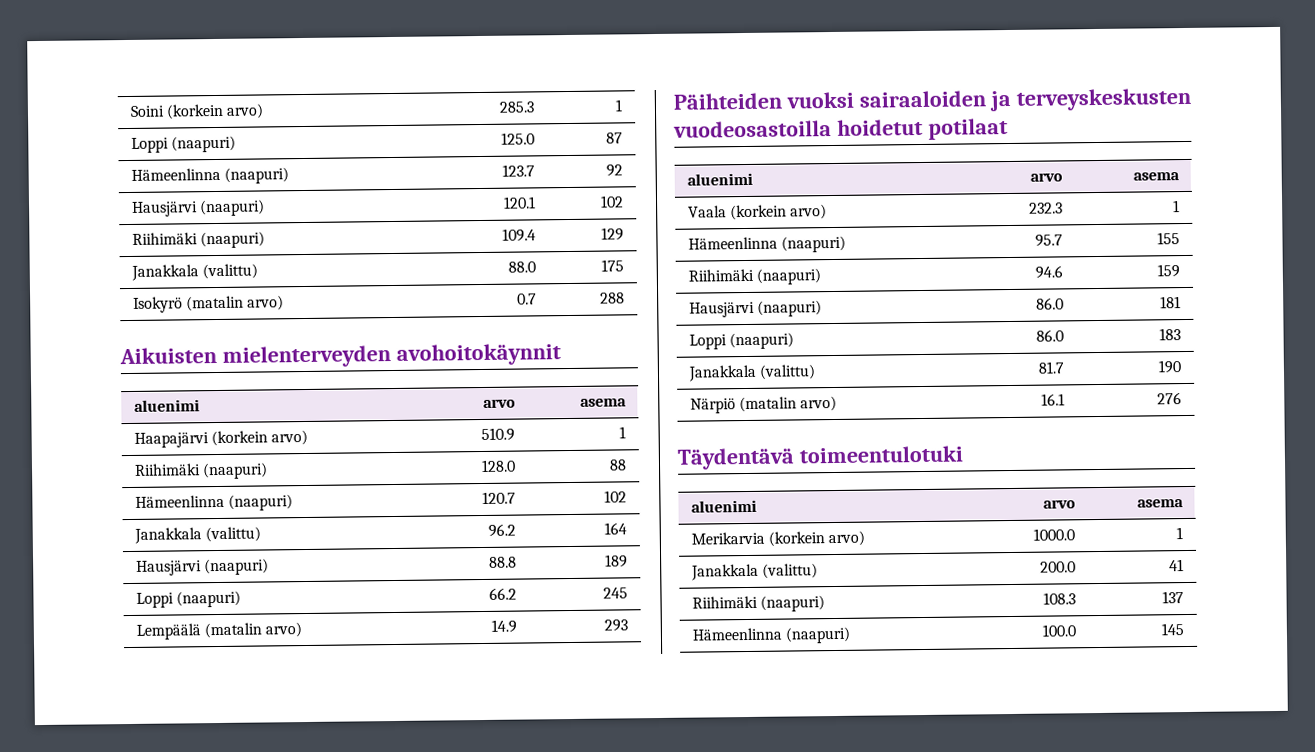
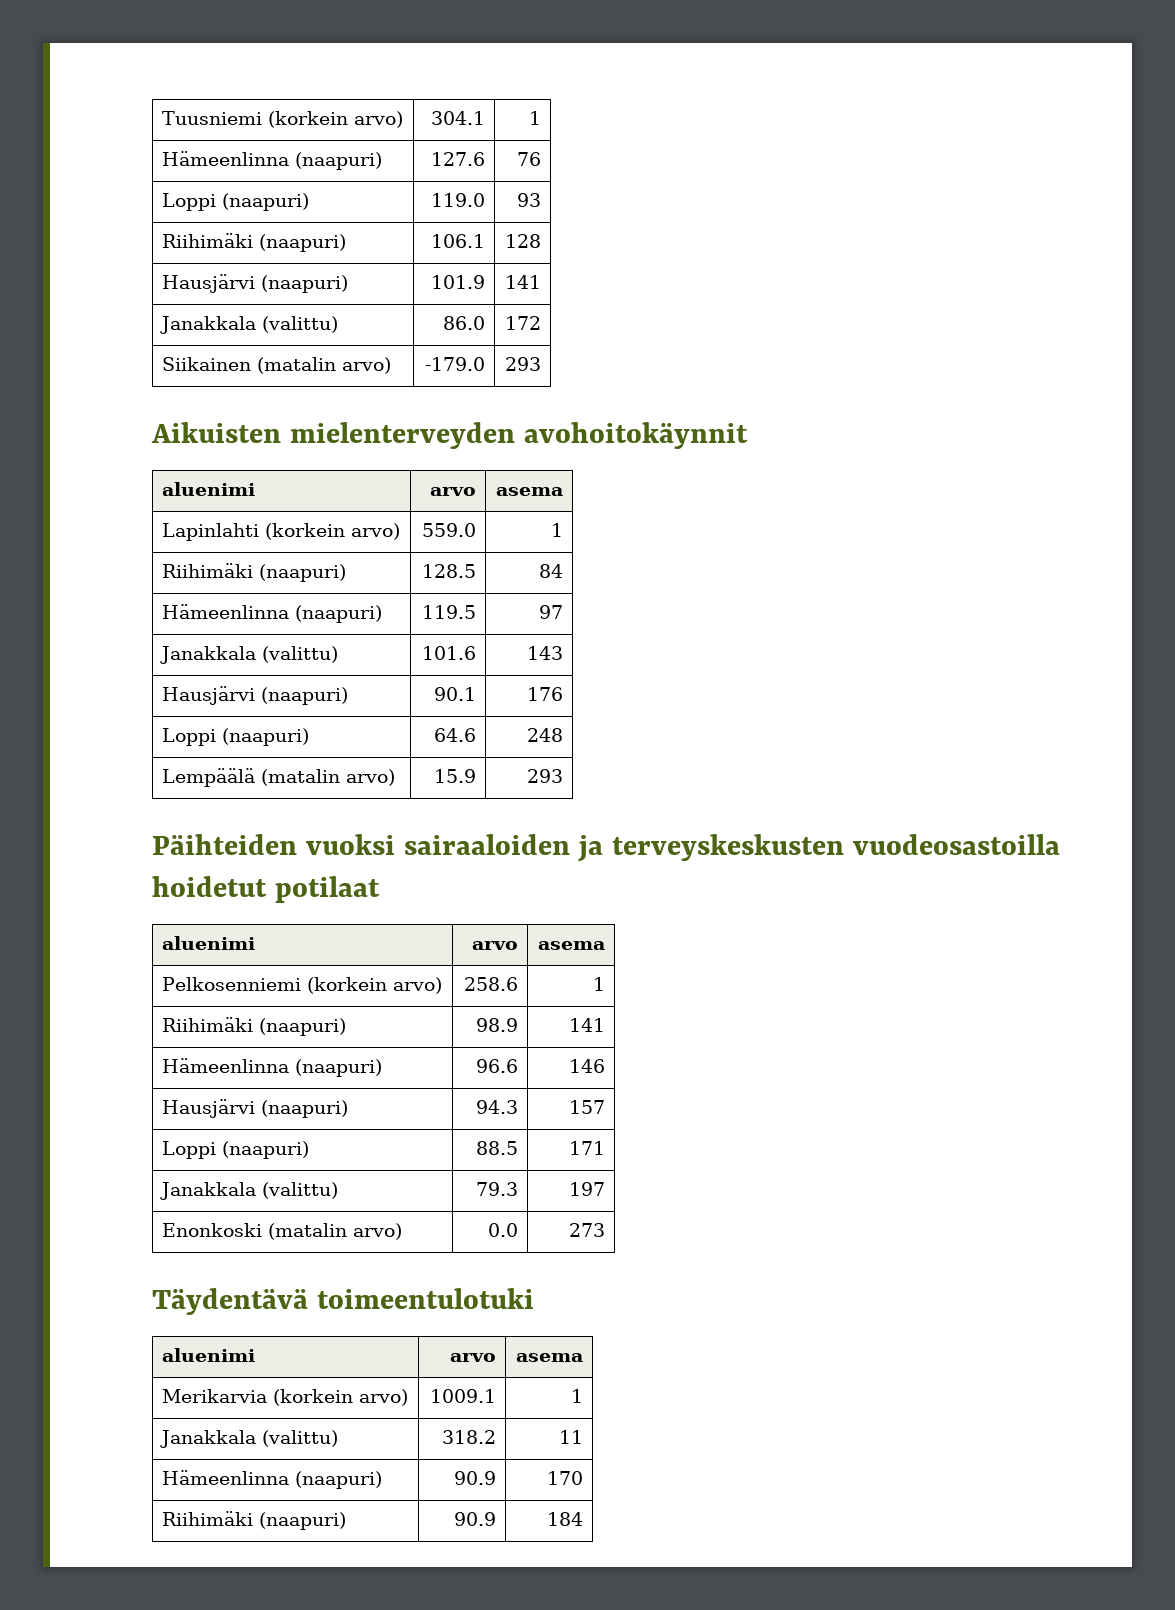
[129,103,265,120] [499,101,536,113] [615,99,623,112] [130,135,237,153] [501,132,536,145] [606,132,624,144] [130,167,290,184] [502,164,536,177] [606,164,624,177] [130,199,266,217] [503,196,537,209] [600,195,625,208] [131,231,266,249] [502,228,537,242] [601,227,625,241] [130,263,259,281] [508,261,537,273] [601,259,625,272] [132,295,285,313] [517,293,538,305] [600,292,626,304] Soini (korkein arvo) | 285.3 | 1 // Loppi (naapuri) | 125.0 | 87 // Hämeenlinna (naapuri) | 123.7 | 92 // Hausjärvi (naapuri) | 120.1 | 102 // Riihimäki (naapuri) | 109.4 | 129 // Janakkala (valittu) | 88.0 | 175 // Isokyrö (matalin arvo) | 0.7 | 288 -> [161,111,403,128] [431,111,486,125] [529,111,542,125] [161,151,382,170] [431,152,486,166] [517,152,542,166] [161,193,309,211] [431,193,486,207] [517,193,542,207] [161,233,346,252] [431,234,486,248] [505,234,542,248] [161,274,348,293] [431,275,486,289] [505,275,542,289] [159,316,338,334] [443,316,486,330] [505,316,542,330] [161,357,391,374] [425,357,486,371] [505,357,542,371] Tuusniemi (korkein arvo) | 304.1 | 1 // Hämeenlinna (naapuri) | 127.6 | 76 // Loppi (naapuri) | 119.0 | 93 // Riihimäki (naapuri) | 106.1 | 128 // Hausjärvi (naapuri) | 101.9 | 141 // Janakkala (valittu) | 86.0 | 172 // Siikainen (matalin arvo) | -179.0 | 293
[133,429,309,448] [481,427,516,441] [619,426,627,439] [133,462,269,480] [481,459,517,472] [609,459,628,471] [134,494,294,511] [482,491,517,504] [604,490,628,503] [133,526,262,544] [488,523,517,537] [604,522,628,535] [135,558,270,576] [489,556,518,568] [605,554,629,568] [135,590,242,608] [489,587,518,600] [603,587,629,599] Haapajärvi (korkein arvo) | 510.9 | 1 // Riihimäki (naapuri) | 128.0 | 88 // Hämeenlinna (naapuri) | 120.7 | 102 // Janakkala (valittu) | 96.2 | 164 // Hausjärvi (naapuri) | 88.8 | 189 // Loppi (naapuri) | 66.2 | 245 -> [161,523,400,541] [422,523,477,537] [551,523,564,537] [161,563,346,582] [422,564,477,578] [539,564,564,578] [161,604,382,623] [422,605,477,619] [539,605,564,619] [159,646,338,664] [422,646,477,660] [527,646,564,660] [161,686,348,705] [434,687,477,701] [527,687,564,701] [161,728,309,746] [434,728,477,742] [527,728,564,742] Lapinlahti (korkein arvo) | 559.0 | 1 // Riihimäki (naapuri) | 128.5 | 84 // Hämeenlinna (naapuri) | 119.5 | 97 // Janakkala (valittu) | 101.6 | 143 // Hausjärvi (naapuri) | 90.1 | 176 // Loppi (naapuri) | 64.6 | 248
[491,619,518,633] 14.9 -> [434,769,477,783] 15.9
[687,204,828,221] [1029,202,1064,214] [1173,200,1181,213] [687,235,847,253] [1035,234,1064,247] [1157,232,1181,245] [687,268,822,285] [1035,265,1064,279] [1157,264,1181,278] [688,300,823,318] [1036,297,1065,310] [1160,296,1182,309] [688,332,795,350] [1036,329,1065,342] [1159,328,1182,341] [687,364,817,382] [1038,361,1065,374] [1158,360,1183,374] [689,395,838,414] [1041,393,1066,406] [1157,392,1183,405] Vaala (korkein arvo) | 232.3 | 1 // Hämeenlinna (naapuri) | 95.7 | 155 // Riihimäki (naapuri) | 94.6 | 159 // Hausjärvi (naapuri) | 86.0 | 181 // Loppi (naapuri) | 86.0 | 183 // Janakkala (valittu) | 81.7 | 190 // Närpiö (matalin arvo) | 16.1 | 276 -> [161,977,442,994] [464,977,519,991] [593,977,606,991] [161,1017,346,1036] [476,1018,519,1032] [569,1018,606,1032] [161,1058,382,1077] [476,1059,519,1073] [569,1059,606,1073] [161,1099,348,1118] [476,1100,519,1114] [569,1100,606,1114] [161,1141,309,1159] [476,1141,519,1155] [569,1141,606,1155] [159,1182,338,1200] [476,1182,519,1196] [569,1182,606,1196] [161,1223,402,1240] [488,1223,519,1237] [569,1223,606,1237] Pelkosenniemi (korkein arvo) | 258.6 | 1 // Riihimäki (naapuri) | 98.9 | 141 // Hämeenlinna (naapuri) | 96.6 | 146 // Hausjärvi (naapuri) | 94.3 | 157 // Loppi (naapuri) | 88.5 | 171 // Janakkala (valittu) | 79.3 | 197 // Enonkoski (matalin arvo) | 0.0 | 273
[1033,528,1076,541] 1000.0 -> [430,1389,497,1403] 1009.1
[1040,561,1077,573] [1169,559,1185,572] [691,595,826,612] [1043,592,1077,605] [1162,591,1185,604] [691,626,852,644] [1042,624,1077,637] [1161,623,1185,636] 200.0 | 41 // Riihimäki (naapuri) | 108.3 | 137 // Hämeenlinna (naapuri) | 100.0 | 145 -> [442,1430,497,1444] [559,1430,584,1444] [161,1470,382,1489] [454,1471,497,1485] [547,1471,584,1485] [161,1511,346,1530] [454,1512,497,1526] [547,1512,584,1526] 318.2 | 11 // Hämeenlinna (naapuri) | 90.9 | 170 // Riihimäki (naapuri) | 90.9 | 184

